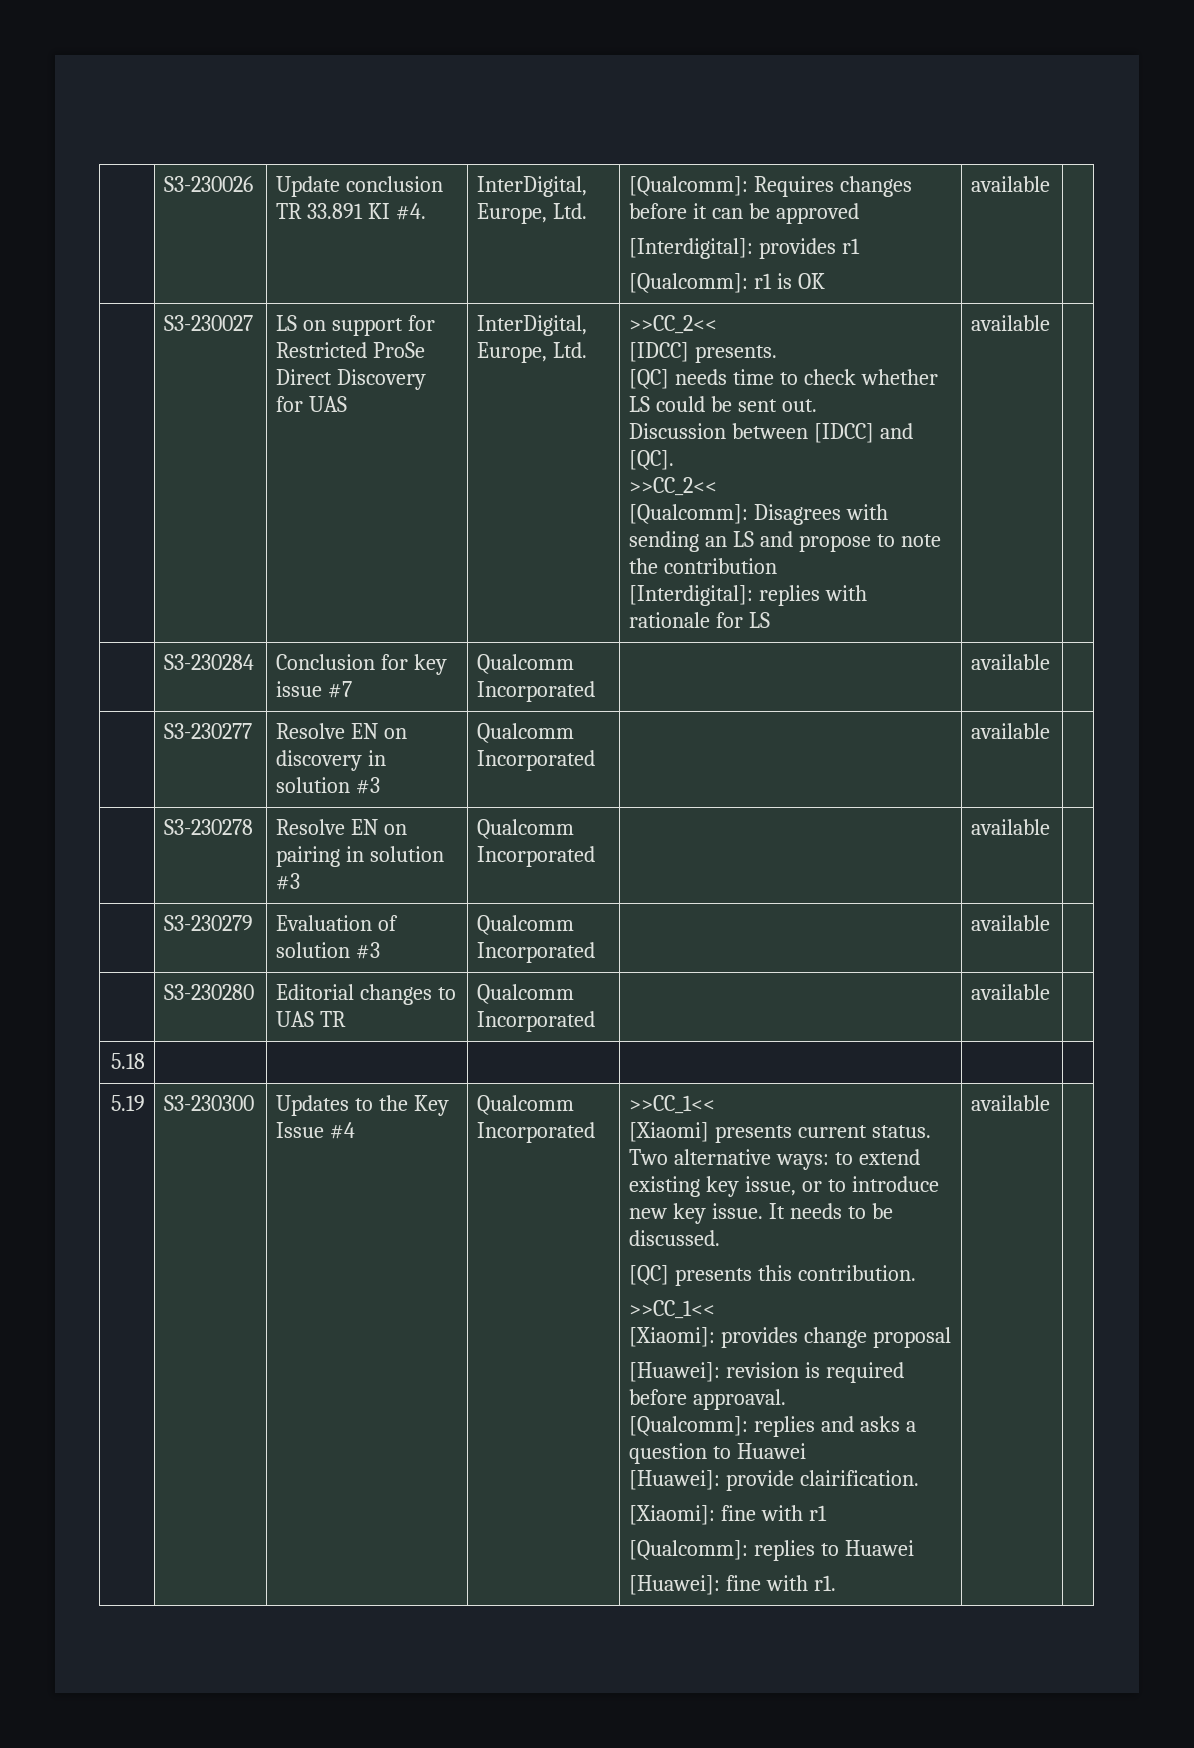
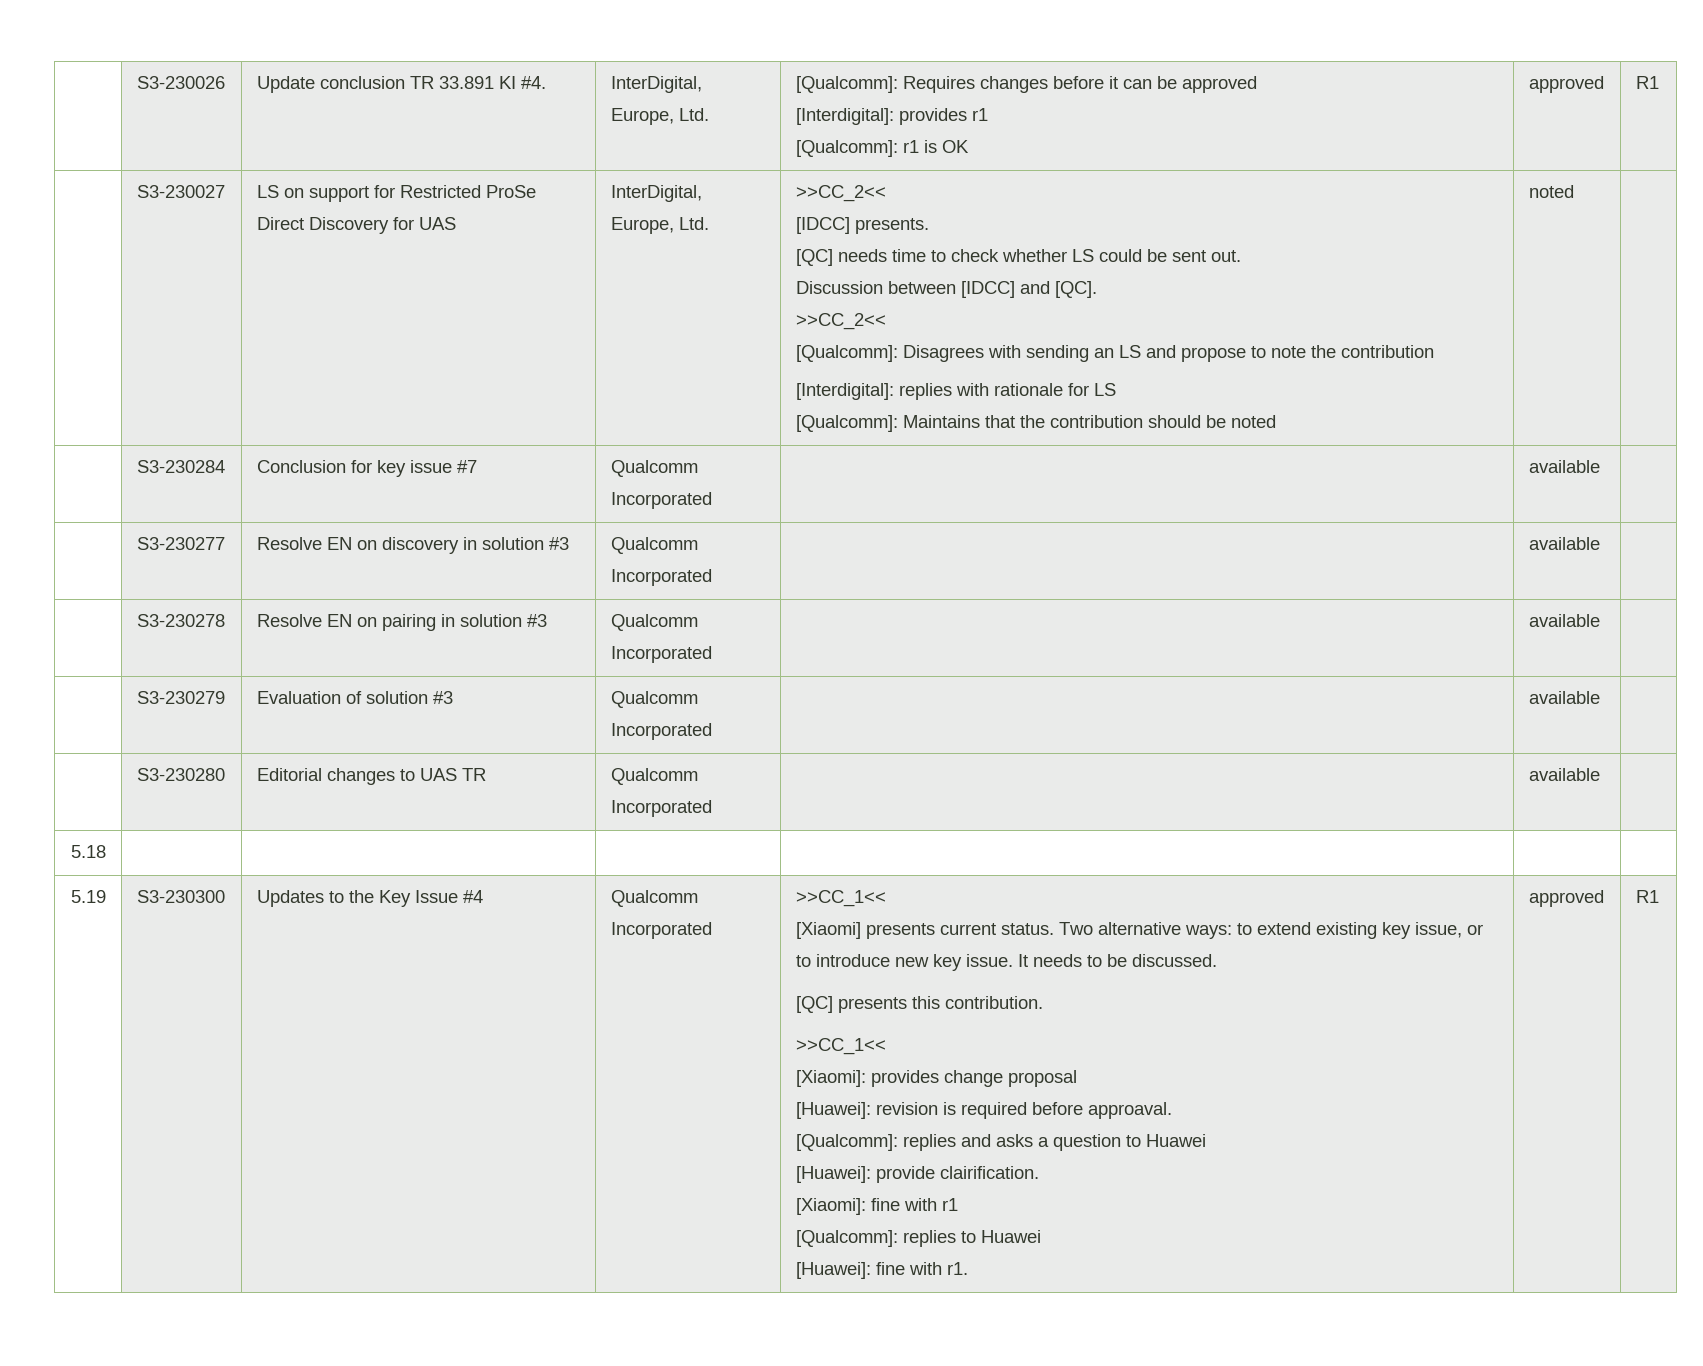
[971,176,1051,192] available | -> [1528,76,1604,93] [1635,76,1659,89] approved | R1
[971,315,1051,331] | available -> [795,415,1276,432] [1528,185,1574,198] // [Qualcomm]: Maintains that the contribution should be noted | noted
[971,1095,1051,1111] available | -> [1528,890,1604,907] [1635,890,1659,903] approved | R1

